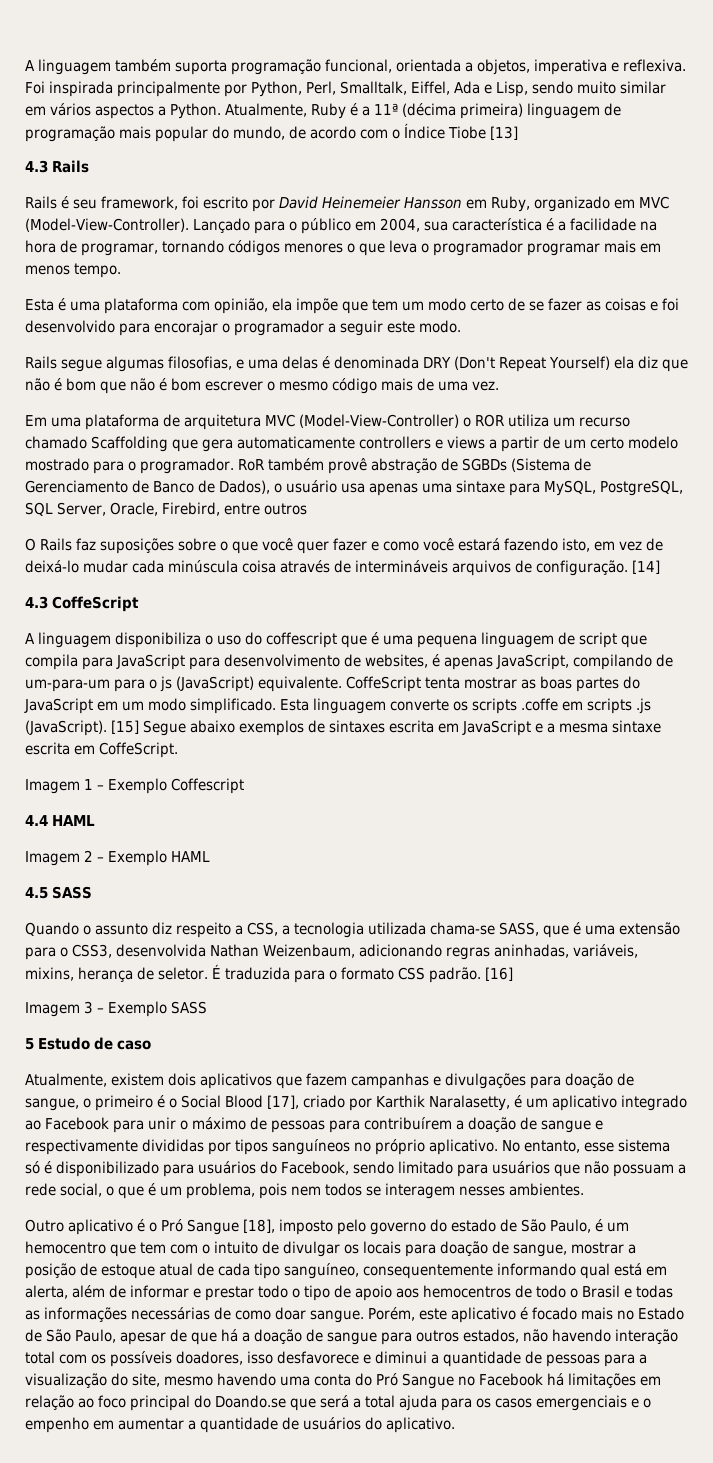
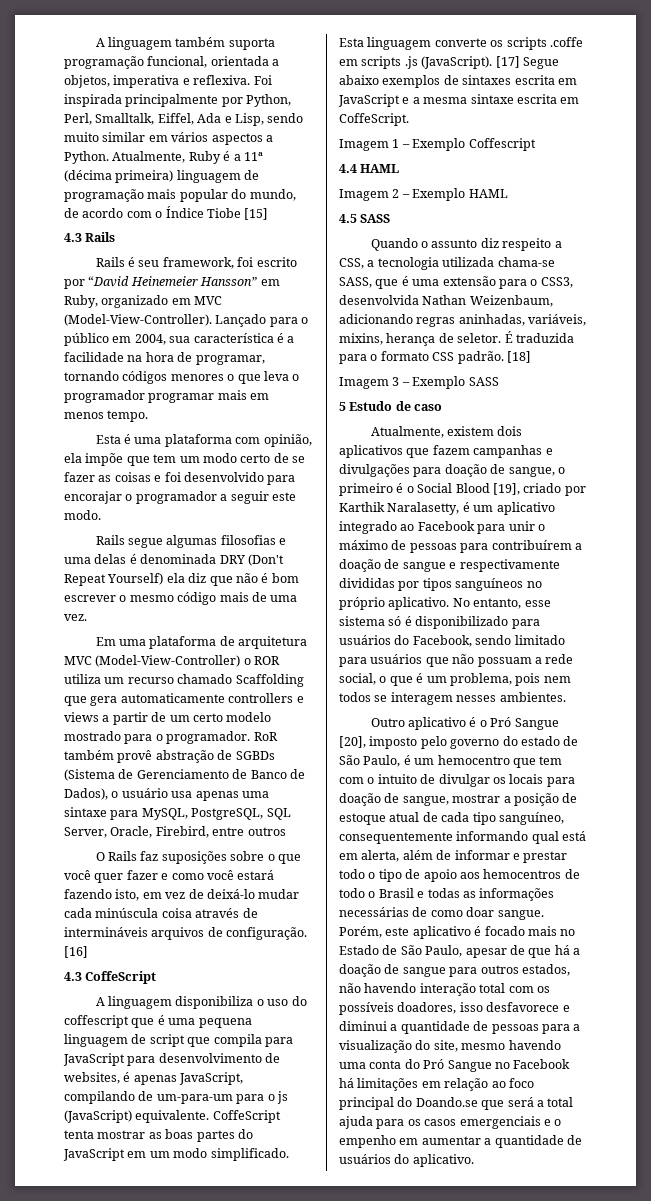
[490,126,518,140] [13] -> [244,208,269,220] [15]
[279,196,462,209] David Heinemeier Hansson -> [88,276,258,287] “David Heinemeier Hansson”
[168,356,232,370] filosofias, -> [220,535,276,545] filosofias
[100,378,201,394] que não é bom -> (299, 578) none
[632,560,660,574] [14] -> [64,946,88,958] [16]
[111,720,139,734] [15] -> [495,56,520,68] [17]
[484,967,513,981] [16] -> [506,351,531,363] [18]
[267,1095,299,1109] [17], -> [492,483,520,495] [19],
[243,1219,275,1233] [18], -> [339,736,366,748] [20],

